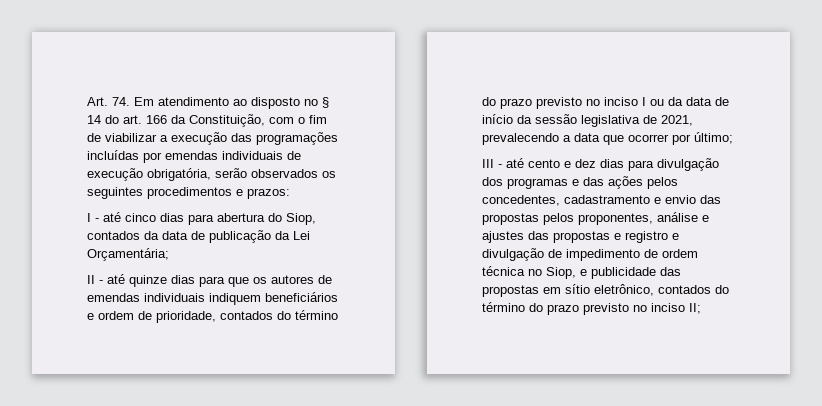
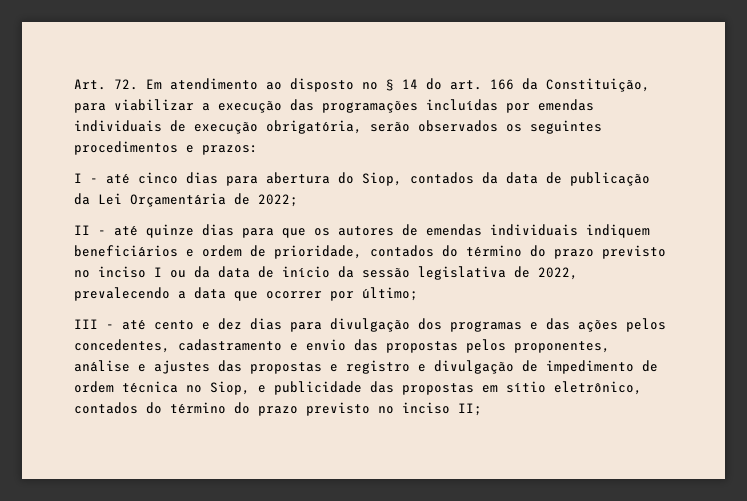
[112,97,130,106] 74. -> [114,79,138,90] 72.
[269,115,327,124] [87,133,101,142] com o fim de -> [74,103,106,113] para
[87,248,169,261] Orçamentária; -> [130,193,298,207] Orçamentária de 2022;
[661,115,693,126] 2021, -> [538,267,578,280] 2022,

